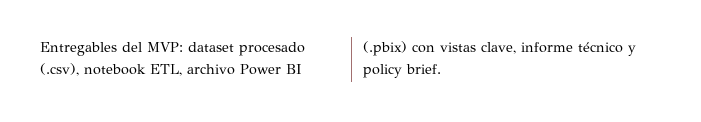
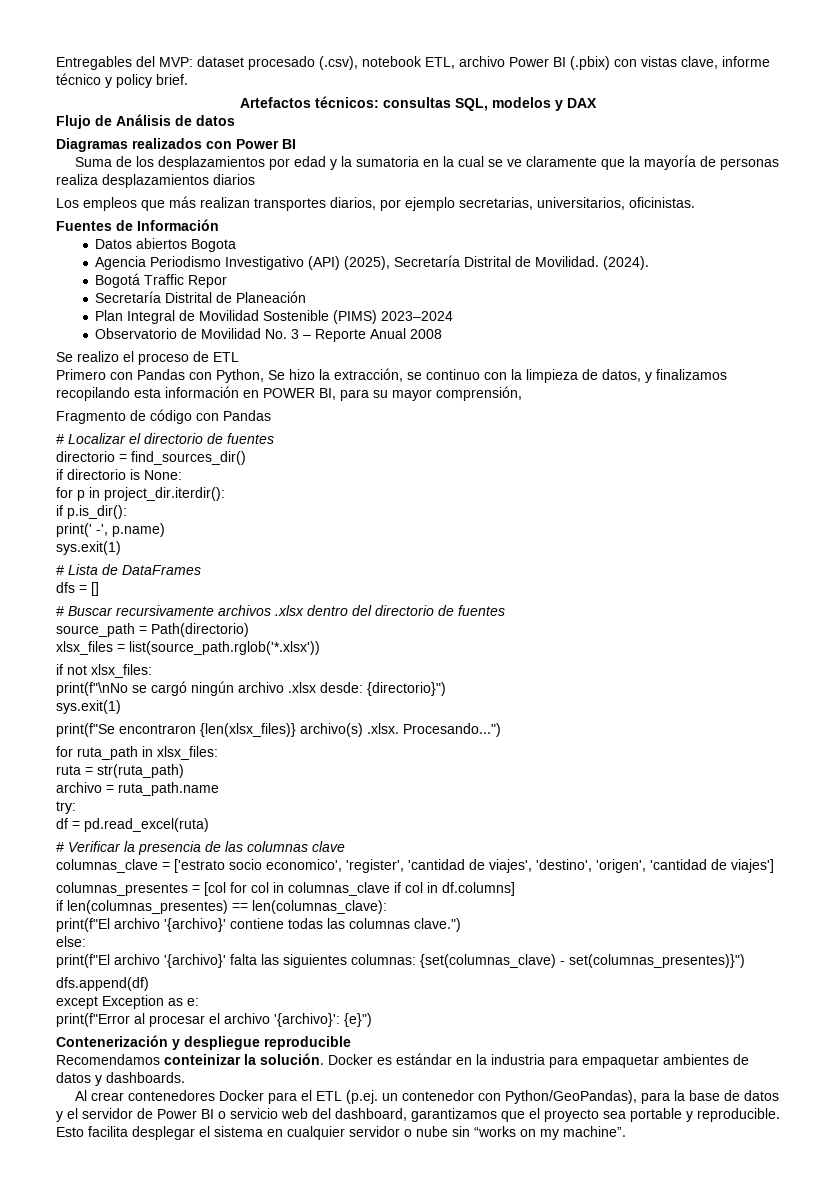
(441, 69) none -> [240,96,597,111] [56,114,235,129] [56,138,296,152] [75,155,780,170] [56,174,255,188] [56,196,695,211] [56,219,219,231] [95,238,237,252] [95,255,650,270] [95,273,228,288] [95,291,307,303] [95,310,454,324] [95,328,443,342] [56,351,239,365] [56,368,727,383] [56,386,522,401] [56,409,271,424] [56,433,274,444] [56,451,246,465] [56,469,182,480] [56,487,225,501] [56,505,127,519] [56,523,165,537] [56,541,121,555] [56,564,201,575] [56,582,99,596] [56,605,505,616] [56,623,249,637] [56,641,320,655] [56,664,152,678] [56,681,446,696] [56,700,121,714] [56,723,501,737] [56,746,218,760] [56,764,184,778] [56,782,219,796] [56,801,76,814] [56,818,209,832] [56,841,345,855] [56,859,774,873] [56,882,515,896] [56,900,387,914] [56,918,461,932] [56,936,86,947] [56,954,745,968] [56,977,149,991] [56,995,199,1009] [56,1013,372,1027] [56,1035,351,1050] [56,1053,749,1068] [56,1072,185,1086] [75,1090,780,1104] [56,1108,780,1122] [56,1126,626,1140] // Artefactos técnicos: consultas SQL, modelos y DAX // Flujo de Análisis de datos // Diagramas realizados con Power BI // Suma de los desplazamientos por edad y la sumatoria en la cual se ve claramente que la mayoría de personas realiza desplazamientos diarios // Los empleos que más realizan transportes diarios, por ejemplo secretarias, universitarios, oficinistas. // Fuentes de Información // Datos abiertos Bogota // Agencia Periodismo Investigativo (API) (2025), Secretaría Distrital de Movilidad. (2024). // Bogotá Traffic Repor // Secretaría Distrital de Planeación // Plan Integral de Movilidad Sostenible (PIMS) 2023–2024 // Observatorio de Movilidad No. 3 – Reporte Anual 2008 // Se realizo el proceso de ETL // Primero con Pandas con Python, Se hizo la extracción, se continuo con la limpieza de datos, y finalizamos recopilando esta información en POWER BI, para su mayor comprensión, // Fragmento de código con Pandas // # Localizar el directorio de fuentes // directorio = find_sources_dir() // if directorio is None: // for p in project_dir.iterdir(): // if p.is_dir(): // print(' -', p.name) // sys.exit(1) // # Lista de DataFrames // dfs = [] // # Buscar recursivamente archivos .xlsx dentro del directorio de fuentes // source_path = Path(directorio) // xlsx_files = list(source_path.rglob('*.xlsx')) // if not xlsx_files: // print(f"\nNo se cargó ningún archivo .xlsx desde: {directorio}") // sys.exit(1) // print(f"Se encontraron {len(xlsx_files)} archivo(s) .xlsx. Procesando...") // for ruta_path in xlsx_files: // ruta = str(ruta_path) // archivo = ruta_path.name // try: // df = pd.read_excel(ruta) // # Verificar la presencia de las columnas clave // columnas_clave = ['estrato socio economico', 'register', 'cantidad de viajes', 'destino', 'origen', 'cantidad de viajes'] // columnas_presentes = [col for col in columnas_clave if col in df.columns] // if len(columnas_presentes) == len(columnas_clave): // print(f"El archivo '{archivo}' contiene todas las columnas clave.") // else: // print(f"El archivo '{archivo}' falta las siguientes columnas: {set(columnas_clave) - set(columnas_presentes)}") // dfs.append(df) // except Exception as e: // print(f"Error al procesar el archivo '{archivo}': {e}") // Contenerización y despliegue reproducible // Recomendamos conteinizar la solución. Docker es estándar en la industria para empaquetar ambientes de datos y dashboards. // Al crear contenedores Docker para el ETL (p.ej. un contenedor con Python/GeoPandas), para la base de datos y el servidor de Power BI o servicio web del dashboard, garantizamos que el proyecto sea portable y reproducible. Esto facilita desplegar el sistema en cualquier servidor o nube sin “works on my machine”.

